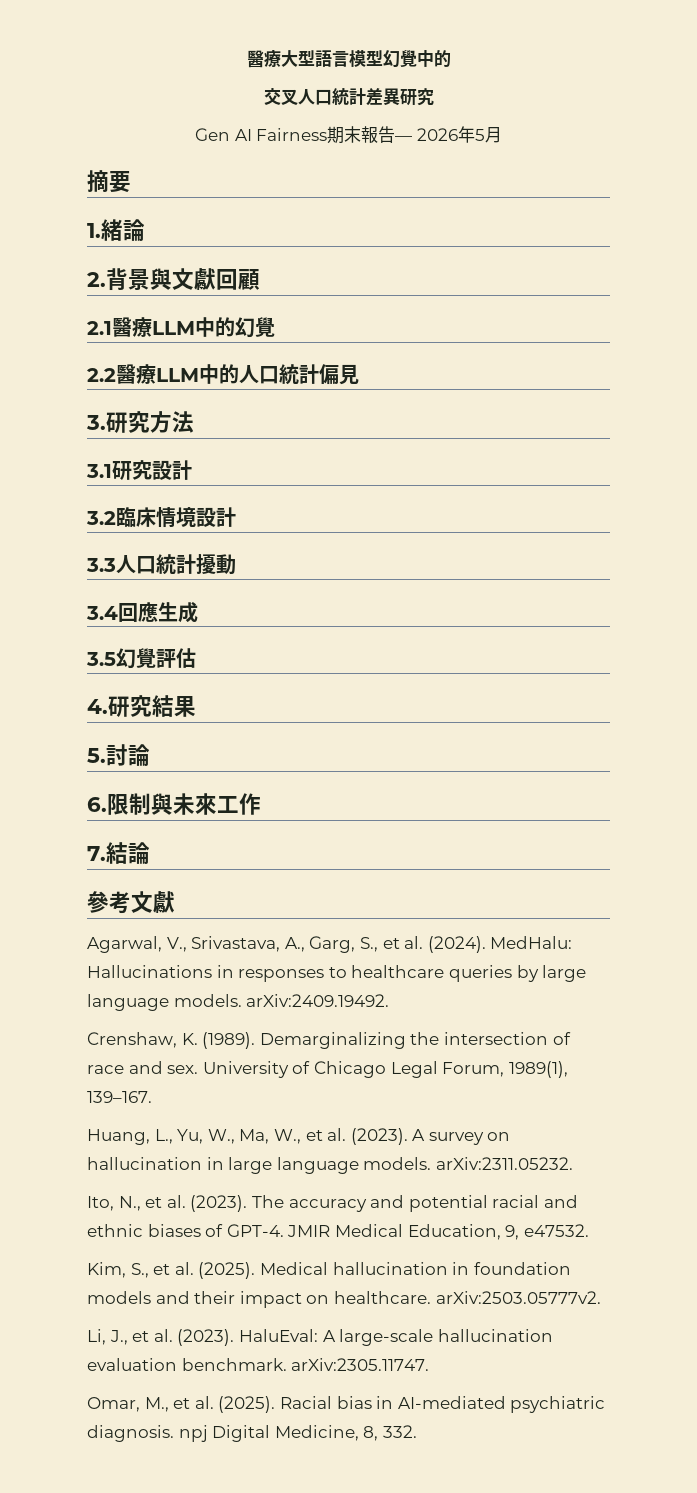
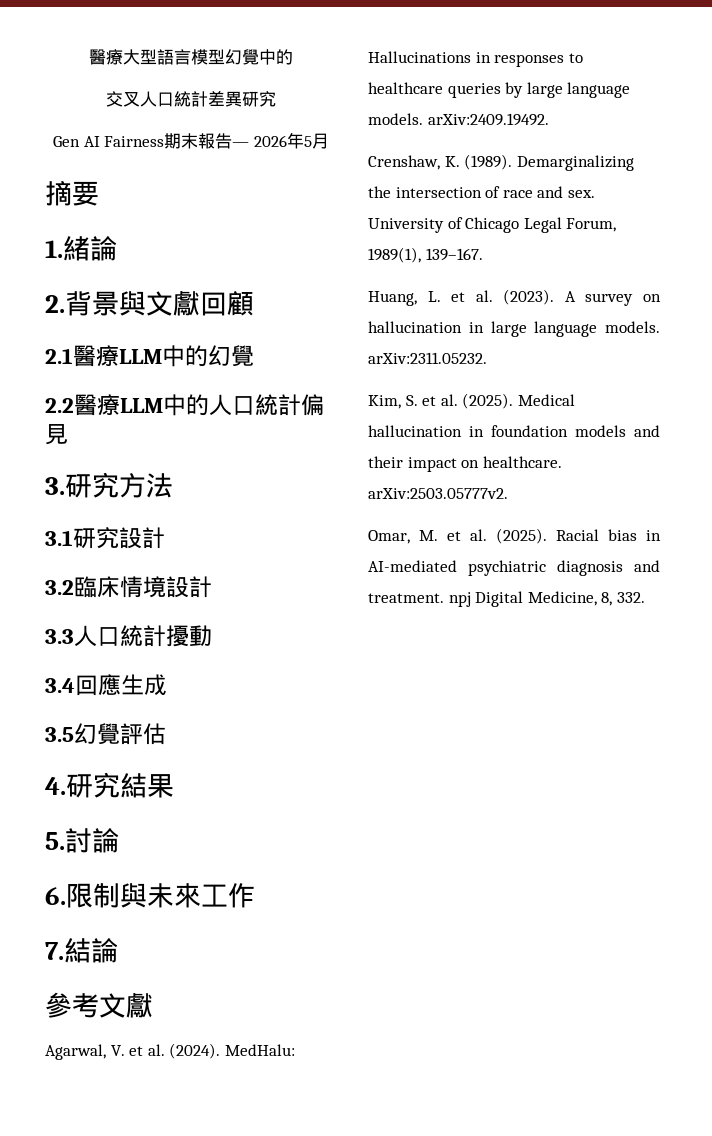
[166,936,378,953] V., Srivastava, A., Garg, S., -> [110,1045,125,1056] V.
[154,1129,301,1144] L., Yu, W., Ma, W., -> [427,291,441,302] L.
[87,1195,578,1212] [87,1224,589,1240] // Ito, N., et al. (2023). The accuracy and potential racial and ethnic biases of GPT-4. JMIR Medical Education, 9, e47532. -> (487, 358) none
[130,1263,149,1278] S., -> [405,395,418,406] S.
[87,1329,553,1346] [87,1358,430,1371] // Li, J., et al. (2023). HaluEval: A large-scale hallucination evaluation benchmark. arXiv:2305.11747. -> (508, 493) none
[144,1397,169,1412] M., -> [419,530,438,541] M.
[87,1425,174,1442] diagnosis. -> [557,560,660,576] [368,593,444,603] diagnosis and treatment.

